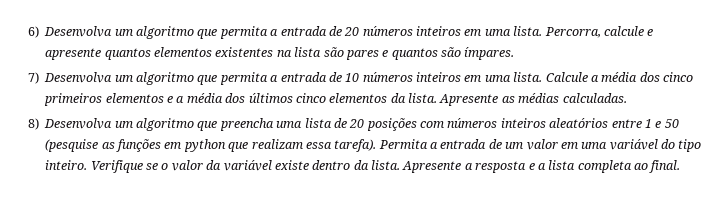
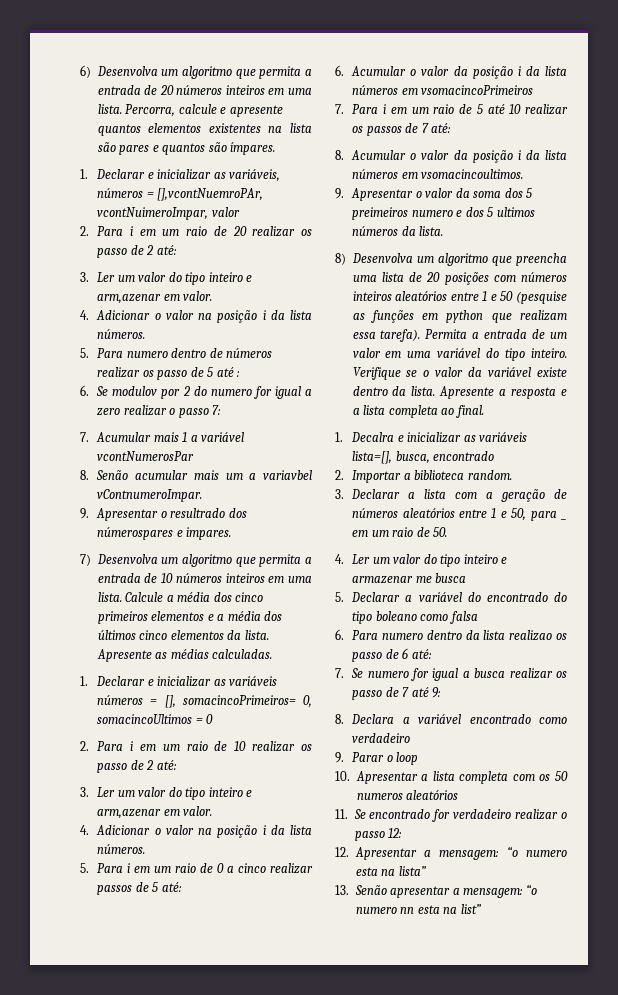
(515, 53) none -> [80,169,281,182] [97,188,264,201] [97,207,240,220] [80,226,312,237] [97,245,177,258] [80,272,253,285] [97,291,213,304] [80,310,312,323] [97,329,146,339] [80,348,273,358] [97,367,241,380] [80,385,312,399] [97,405,222,418] [80,432,245,442] [97,451,195,461] [80,470,312,480] [97,489,203,502] [80,508,247,521] [97,527,232,540] // 1. Declarar e inicializar as variáveis, números = [],vcontNuemroPAr, vcontNuimeroImpar, valor // 2. Para i em um raio de 20 realizar os passo de 2 até: // 3. Ler um valor do tipo inteiro e arm,azenar em valor. // 4. Adicionar o valor na posição i da lista números. // 5. Para numero dentro de números realizar os passo de 5 até : // 6. Se modulov por 2 do numero for igual a zero realizar o passo 7: // 7. Acumular mais 1 a variável vcontNumerosPar // 8. Senão acumular mais um a variavbel vContnumeroImpar. // 9. Apresentar o resultrado dos númerospares e impares.
(627, 98) none -> [80,676,278,687] [97,695,312,708] [97,714,214,724] [80,741,312,752] [97,760,177,773] [80,787,253,800] [97,806,213,819] [80,825,312,838] [97,844,146,854] [80,863,313,874] [97,882,182,895] [335,65,567,79] [352,85,534,95] [335,104,568,115] [352,123,452,136] [335,150,567,163] [352,169,524,179] [335,188,533,201] [352,207,535,220] [352,226,444,236] // 1. Declarar e inicializar as variáveis números = [], somacincoPrimeiros= 0, somacincoUltimos = 0 // 2. Para i em um raio de 10 realizar os passo de 2 até: // 3. Ler um valor do tipo inteiro e arm,azenar em valor. // 4. Adicionar o valor na posição i da lista números. // 5. Para i em um raio de 0 a cinco realizar passos de 5 até: // 6. Acumular o valor da posição i da lista números em vsomacincoPrimeiros // 7. Para i em um raio de 5 até 10 realizar os passos de 7 até: // 8. Acumular o valor da posição i da lista números em vsomacincoultimos. // 9. Apresentar o valor da soma dos 5 preimeiros numero e dos 5 ultimos números da lista.
(681, 166) none -> [335,432,528,443] [352,451,495,464] [335,470,512,483] [335,489,567,502] [352,508,567,521] [352,527,448,537] [335,554,508,567] [352,573,467,584] [335,592,567,602] [352,611,478,624] [335,629,567,641] [352,648,432,662] [335,668,567,681] [352,687,442,700] [335,714,567,724] [352,733,411,743] [335,752,419,765] [335,771,568,784] [356,790,459,800] [335,809,567,822] [354,828,403,841] [335,846,567,860] [355,866,426,876] [335,884,537,898] [355,904,481,914] // 1. Decalra e inicializar as variáveis lista=[], busca, encontrado // 2. Importar a biblioteca random. // 3. Declarar a lista com a geração de números aleatórios entre 1 e 50, para _ em um raio de 50. // 4. Ler um valor do tipo inteiro e armazenar me busca // 5. Declarar a variável do encontrado do tipo boleano como falsa // 6. Para numero dentro da lista realizao os passo de 6 até: // 7. Se numero for igual a busca realizar os passo de 7 até 9: // 8. Declara a variável encontrado como verdadeiro // 9. Parar o loop // 10. Apresentar a lista completa com os 50 numeros aleatórios // 11. Se encontrado for verdadeiro realizar o passo 12: // 12. Apresentar a mensagem: “o numero esta na lista” // 13. Senão apresentar a mensagem: “o numero nn esta na list”

